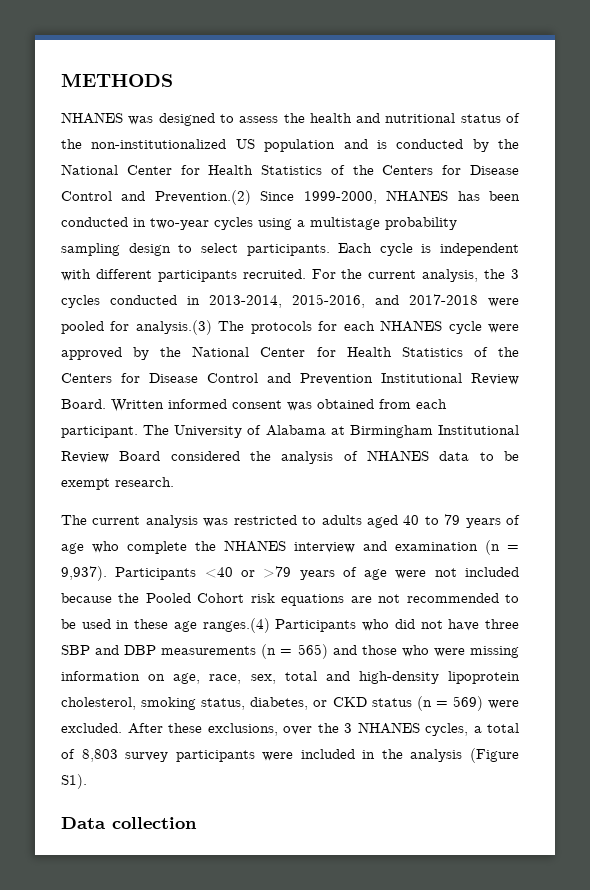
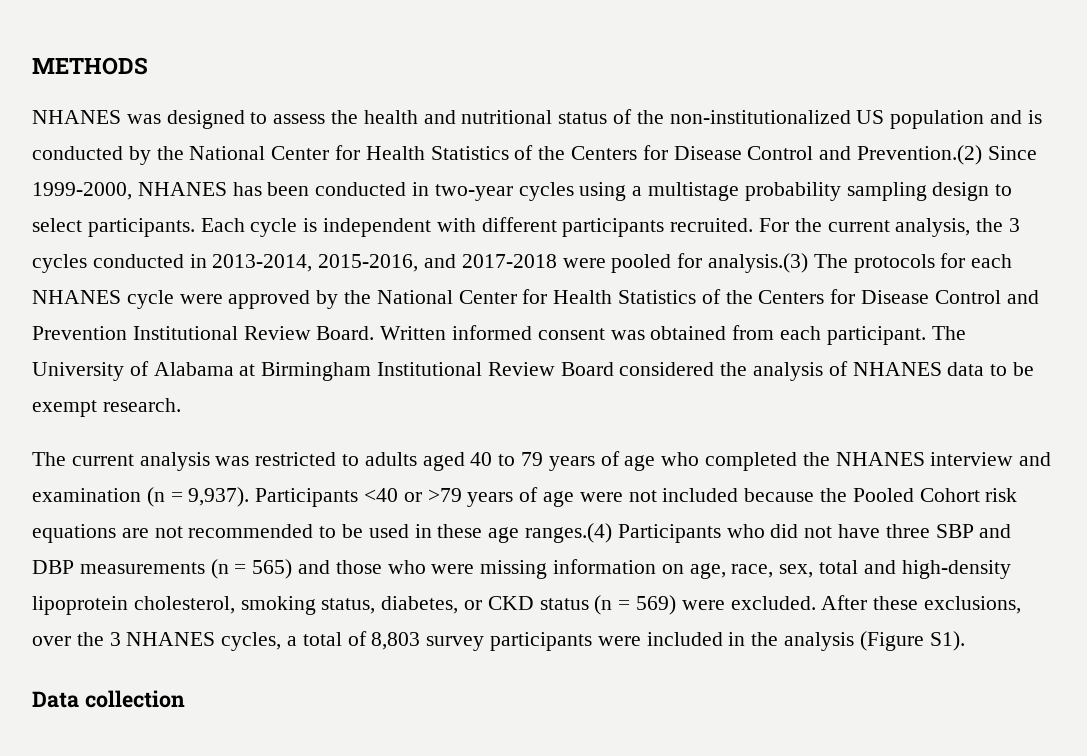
[127,541,187,554] complete -> [705,452,798,471] completed

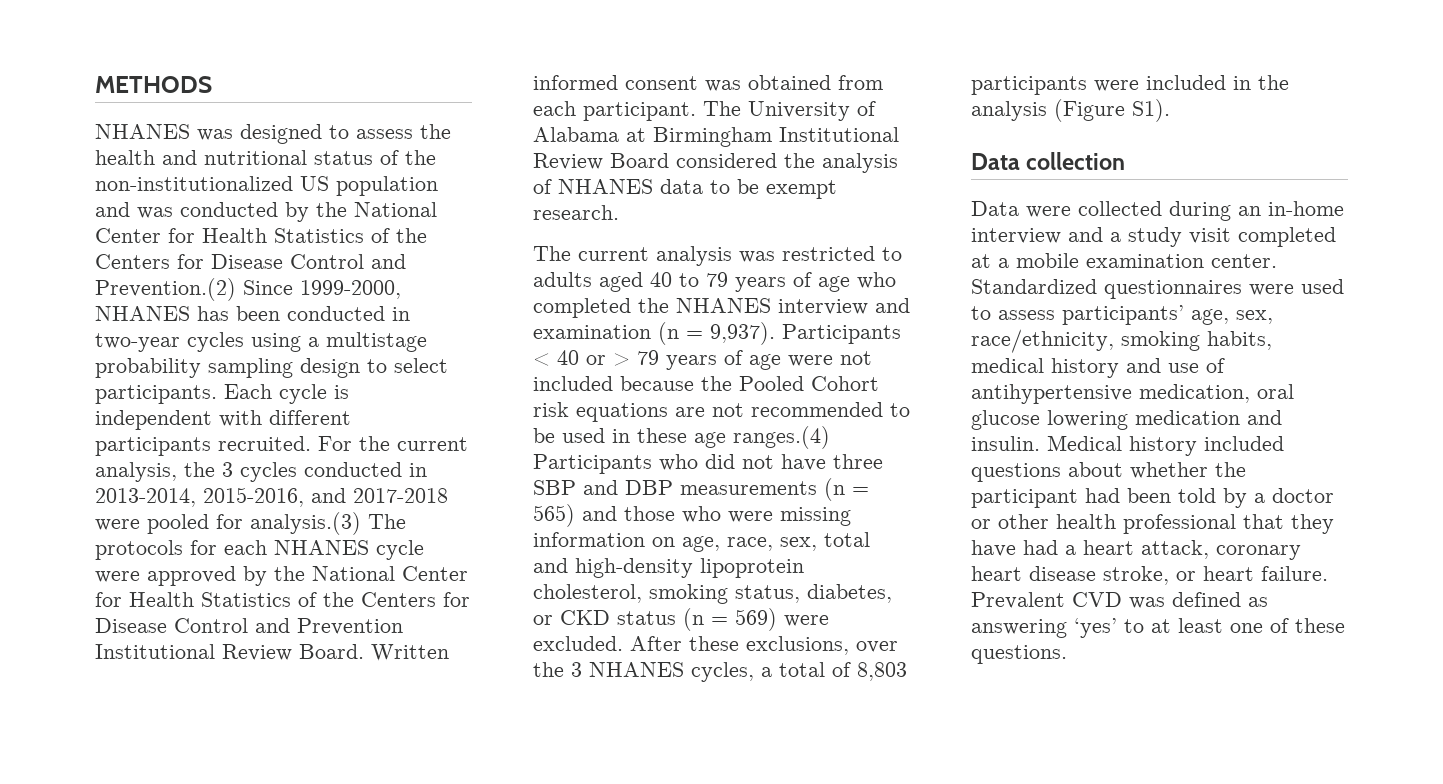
[1027,110,1042,124] is -> [137,207,173,219] was
[364,488,462,502] <40 or >79 -> [533,350,659,366] < 40 or > 79
[426,636,485,651] survey -> (907, 671) none
(185, 699) none -> [971,201,1344,221] [971,227,1336,247] [971,253,1277,268] [971,279,1344,299] [971,305,1273,325] [971,329,1272,353] [971,358,1225,378] [971,384,1294,404] [971,410,1282,430] [971,435,1284,456] [971,462,1246,482] [971,488,1334,508] [971,514,1334,534] [971,540,1301,560] [971,566,1328,585] [971,592,1268,609] [971,618,1345,638] [971,645,1067,664] // Data were collected during an in-home interview and a study visit completed at a mobile examination center. Standardized questionnaires were used to assess participants’ age, sex, race/ethnicity, smoking habits, medical history and use of antihypertensive medication, oral glucose lowering medication and insulin. Medical history included questions about whether the participant had been told by a doctor or other health professional that they have had a heart attack, coronary heart disease stroke, or heart failure. Prevalent CVD was defined as answering ‘yes’ to at least one of these questions.

